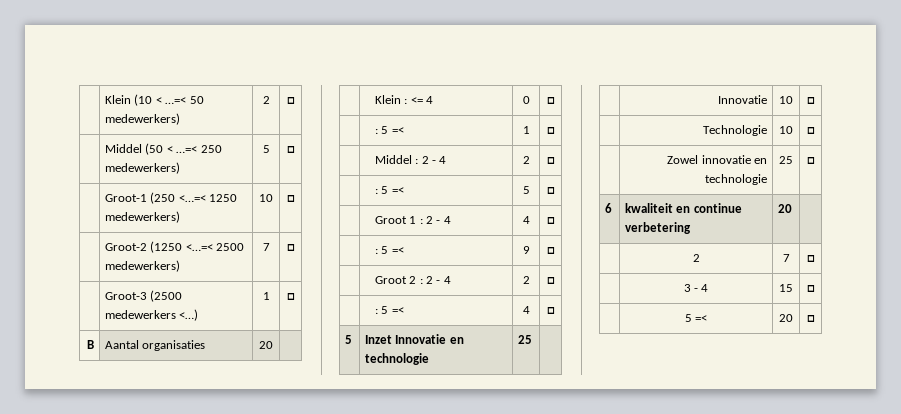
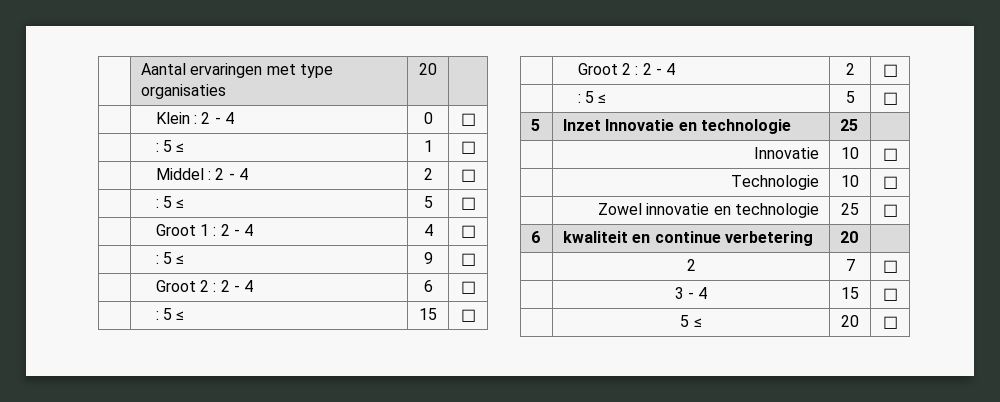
[105,94,204,106] [105,113,181,125] [262,96,270,104] [286,97,295,104] [105,143,222,155] [105,162,181,174] [262,145,270,153] [286,146,295,153] [105,192,238,204] [105,211,181,223] [259,194,273,202] [286,195,295,202] [105,241,245,253] [105,260,181,272] [262,243,270,251] [286,244,295,251] [105,290,183,302] [105,309,199,321] [262,292,270,300] [286,293,295,300] [86,340,94,349] [105,340,140,349] | Klein (10 < …=< 50 medewerkers) | 2 | □ // | Middel (50 < …=< 250 medewerkers) | 5 | □ // | Groot-1 (250 <…=< 1250 medewerkers) | 10 | □ // | Groot-2 (1250 <…=< 2500 medewerkers) | 7 | □ // | Groot-3 (2500 medewerkers <…) | 1 | □ // B | Aantal -> [141,63,334,78] | Aantal ervaringen met type
[410,97,423,104] <= -> [201,112,221,124] 2 -
[391,127,404,134] =< -> [176,143,185,152] ≤
[391,187,404,194] =< -> [176,199,185,208] ≤
[391,247,404,254] =< -> [176,255,185,264] ≤
(555, 250) none -> [155,280,254,292] [423,280,433,292] [460,281,476,294] [155,308,185,320] [419,308,437,320] [460,309,476,322] // | Groot 2 : 2 - 4 | 6 | □ // | : 5 ≤ | 15 | □
[391,307,404,314] [522,306,530,314] =< | 4 -> [598,94,607,103] [845,91,855,103] ≤ | 5
[695,315,708,322] =< -> [693,318,702,327] ≤

